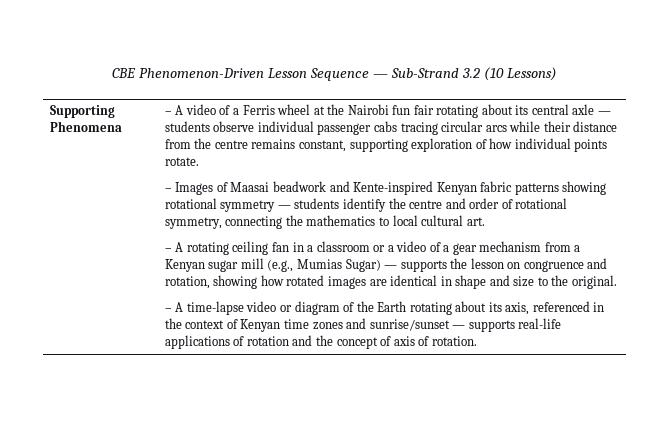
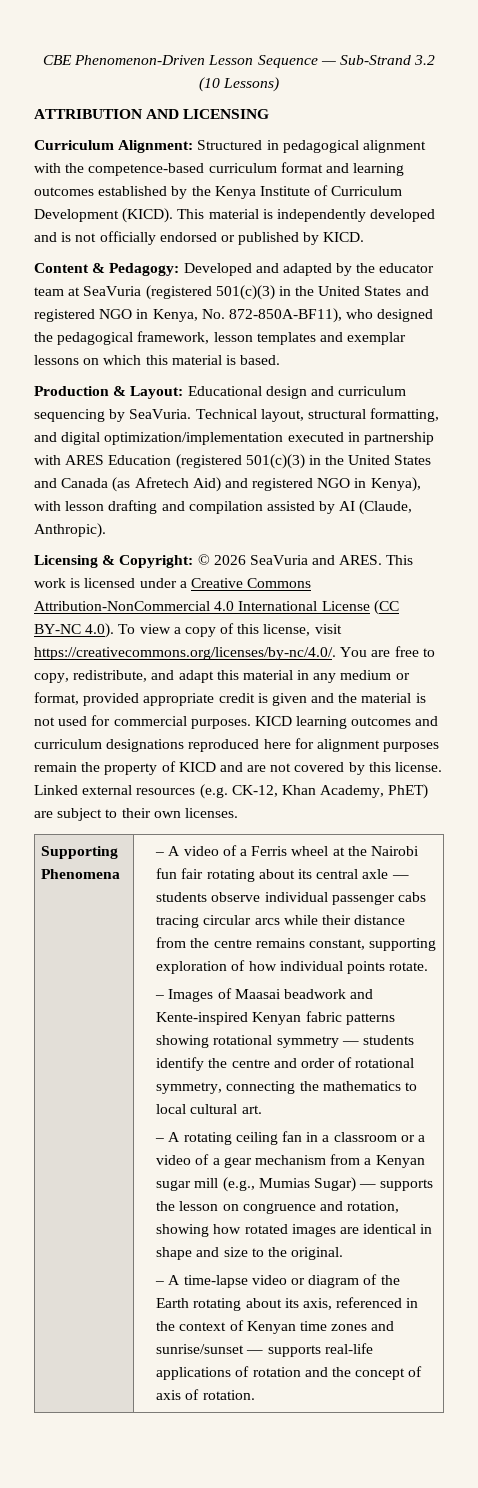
(557, 74) none -> [34,109,270,119] [34,140,426,153] [34,162,405,176] [34,185,403,199] [34,208,436,223] [34,231,365,245] [34,263,435,276] [34,285,429,300] [34,308,434,323] [34,331,407,345] [34,355,281,365] [34,386,407,399] [34,408,440,422] [34,432,434,445] [34,454,432,469] [34,477,421,492] [34,500,413,515] [34,523,106,538] [34,554,414,568] [34,578,312,588] [34,600,399,615] [34,623,342,638] [34,646,435,660] [34,670,410,683] [34,692,426,706] [34,715,439,729] [34,738,440,752] [34,761,443,775] [34,784,429,799] [34,808,238,821] // ATTRIBUTION AND LICENSING // Curriculum Alignment: Structured in pedagogical alignment with the competence-based curriculum format and learning outcomes established by the Kenya Institute of Curriculum Development (KICD). This material is independently developed and is not officially endorsed or published by KICD. // Content & Pedagogy: Developed and adapted by the educator team at SeaVuria (registered 501(c)(3) in the United States and registered NGO in Kenya, No. 872-850A-BF11), who designed the pedagogical framework, lesson templates and exemplar lessons on which this material is based. // Production & Layout: Educational design and curriculum sequencing by SeaVuria. Technical layout, structural formatting, and digital optimization/implementation executed in partnership with ARES Education (registered 501(c)(3) in the United States and Canada (as Afretech Aid) and registered NGO in Kenya), with lesson drafting and compilation assisted by AI (Claude, Anthropic). // Licensing & Copyright: © 2026 SeaVuria and ARES. This work is licensed under a Creative Commons Attribution-NonCommercial 4.0 International License (CC BY-NC 4.0). To view a copy of this license, visit https://creativecommons.org/licenses/by-nc/4.0/. You are free to copy, redistribute, and adapt this material in any medium or format, provided appropriate credit is given and the material is not used for commercial purposes. KICD learning outcomes and curriculum designations reproduced here for alignment purposes remain the property of KICD and are not covered by this license. Linked external resources (e.g. CK-12, Khan Academy, PhET) are subject to their own licenses.

